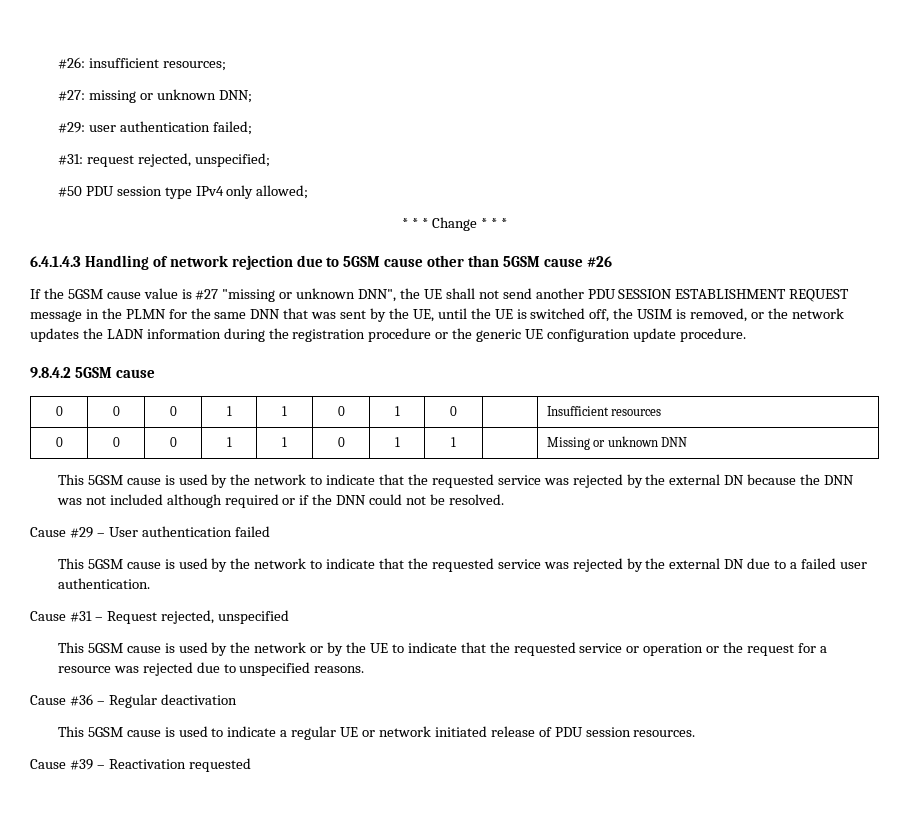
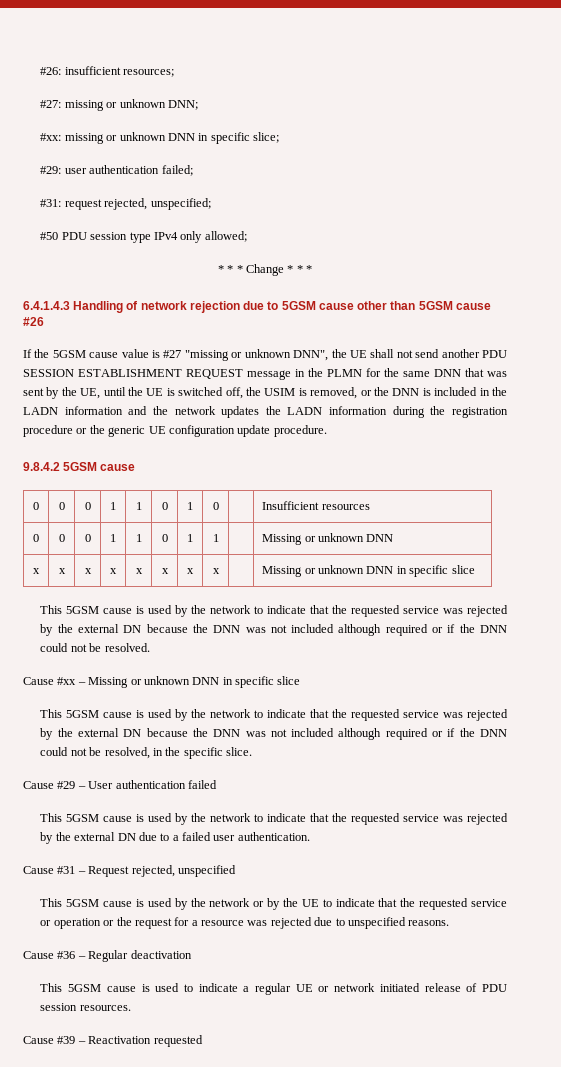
(252, 96) none -> [40,132,280,144] // #xx: missing or unknown DNN in specific slice;
(788, 313) none -> [392,387,507,396] [23,406,168,415] DNN is included in the LADN information and the
(688, 442) none -> [33,568,40,574] [58,568,66,574] [84,568,92,574] [110,568,117,574] [135,568,143,574] [161,568,169,574] [187,568,194,574] [212,568,220,574] [262,565,475,577] // x | x | x | x | x | x | x | x | | Missing or unknown DNN in specific slice
(504, 499) none -> [23,676,301,688] [40,709,509,721] [40,728,507,740] [40,747,253,759] // Cause #xx – Missing or unknown DNN in specific slice // This 5GSM cause is used by the network to indicate that the requested service was rejected by the external DN because the DNN was not included although required or if the DNN could not be resolved, in the specific slice.

